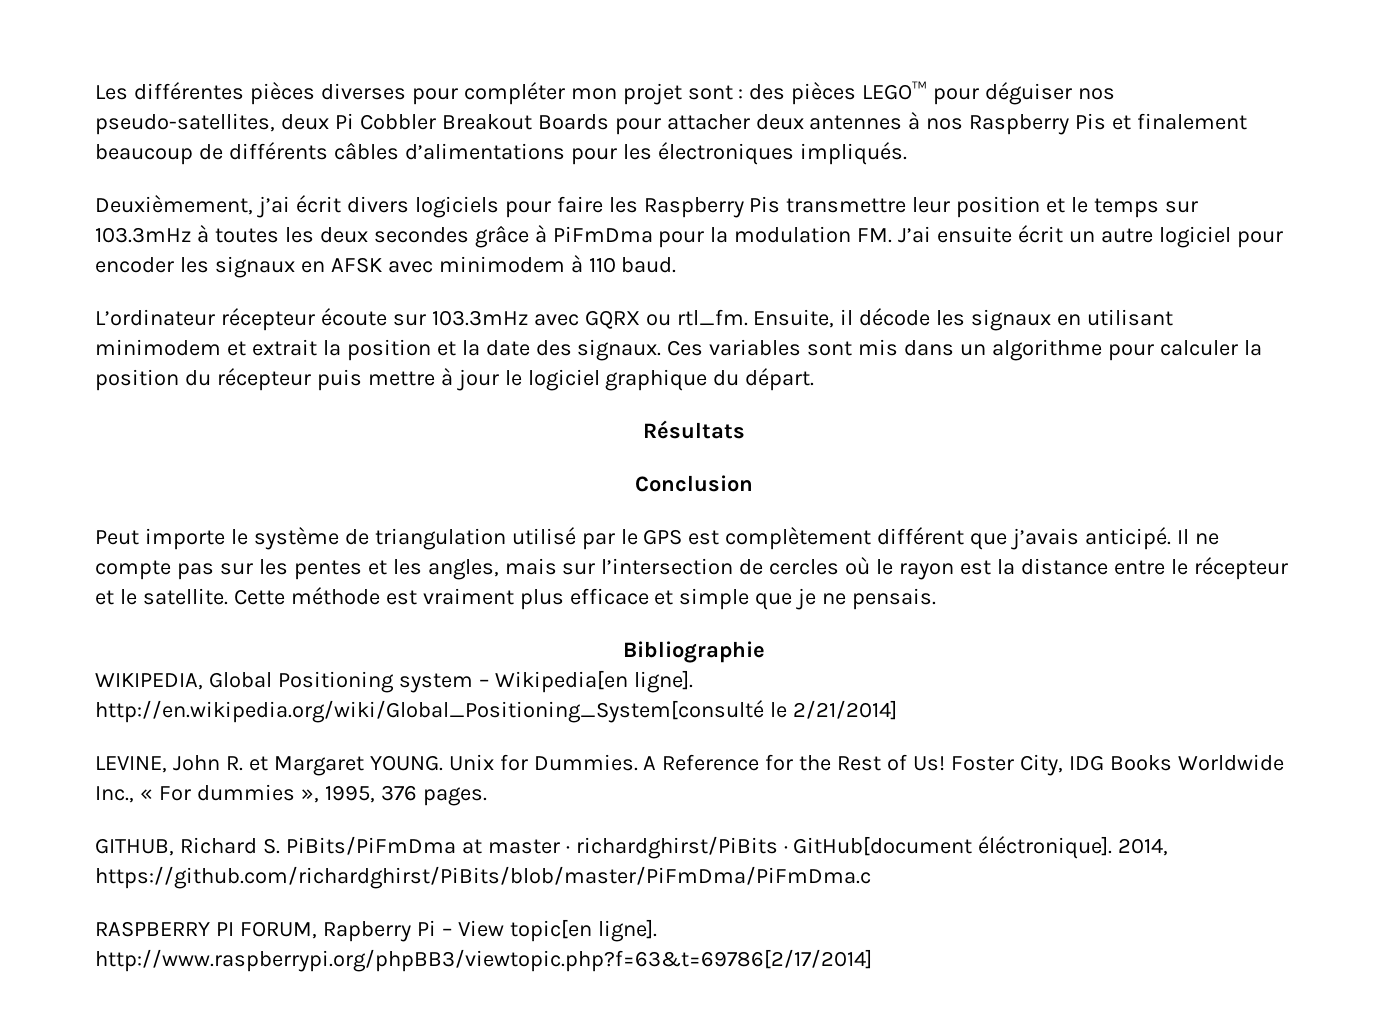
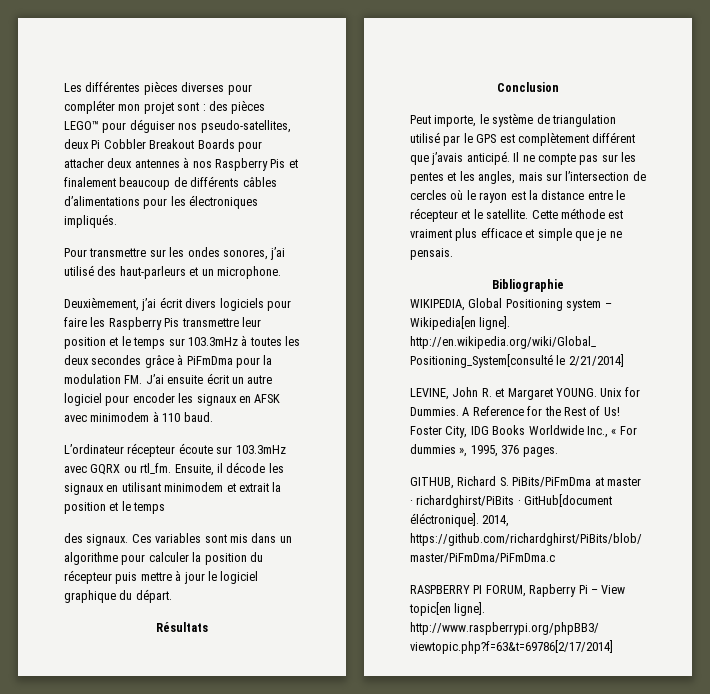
(907, 153) none -> [64,247,286,260] [64,265,281,279] // Pour transmettre sur les ondes sonores, j’ai utilisé des haut-parleurs et un microphone.
[461,340,530,356] la date -> [121,501,166,514] le temps //
[144,528,225,550] importe -> [434,115,477,127] importe,

